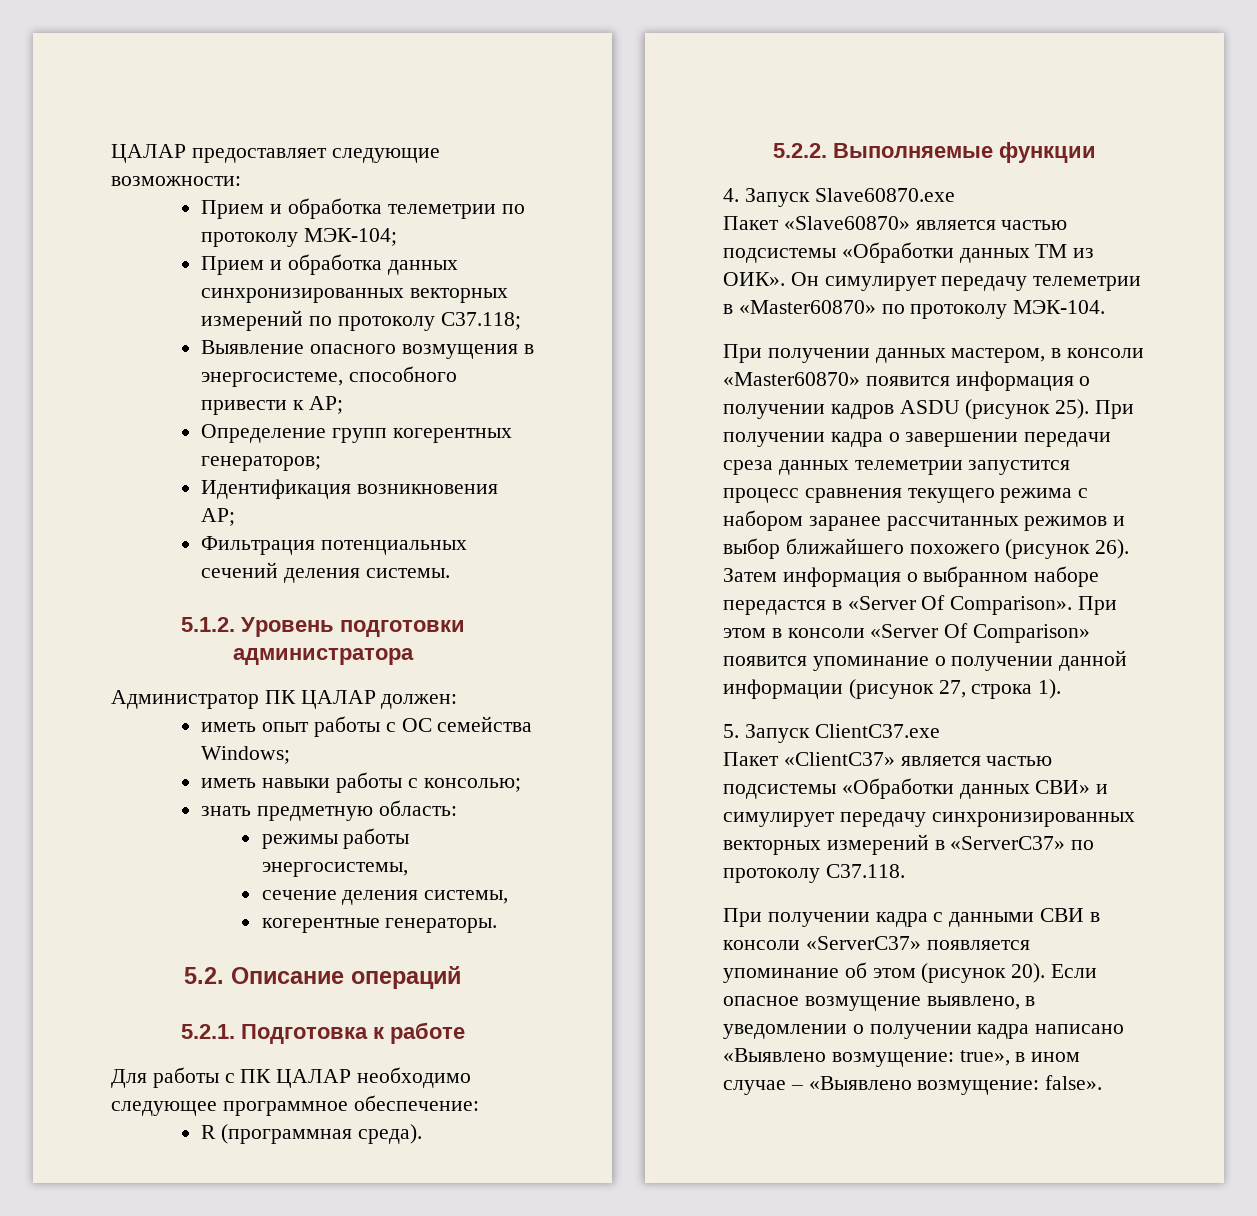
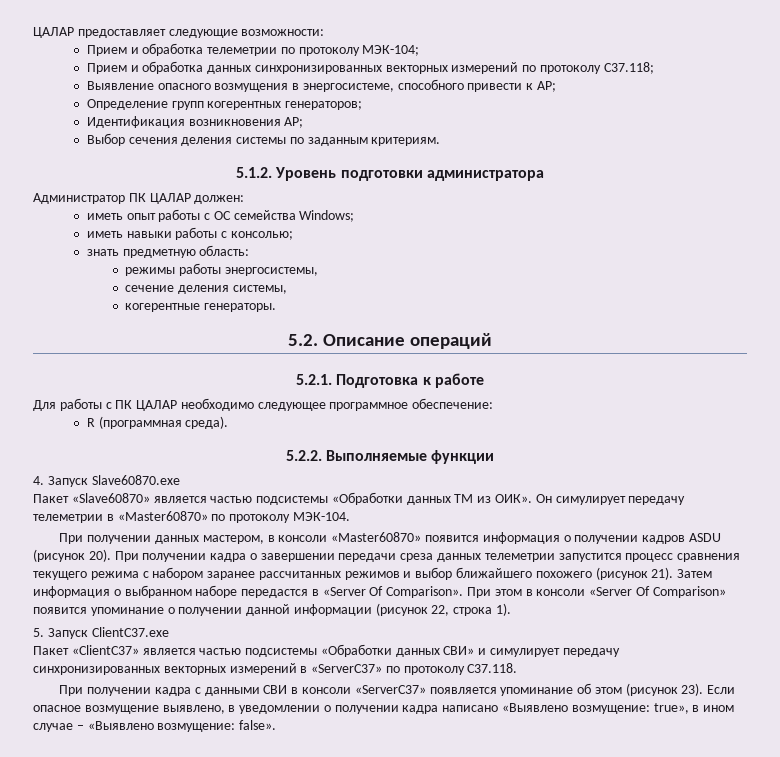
[201,536,468,555] [201,562,451,583] Фильтрация потенциальных сечений деления системы. -> [86,133,441,146] Выбор сечения деления системы по заданным критериям.
[1055,399,1090,419] 25). -> [88,549,111,562] 20).
[1095,539,1130,559] 26). -> [651,567,674,580] 21).
[938,680,966,698] 27, -> [431,605,450,616] 22,
[1011,963,1046,983] 20). -> [681,683,704,696] 23).

